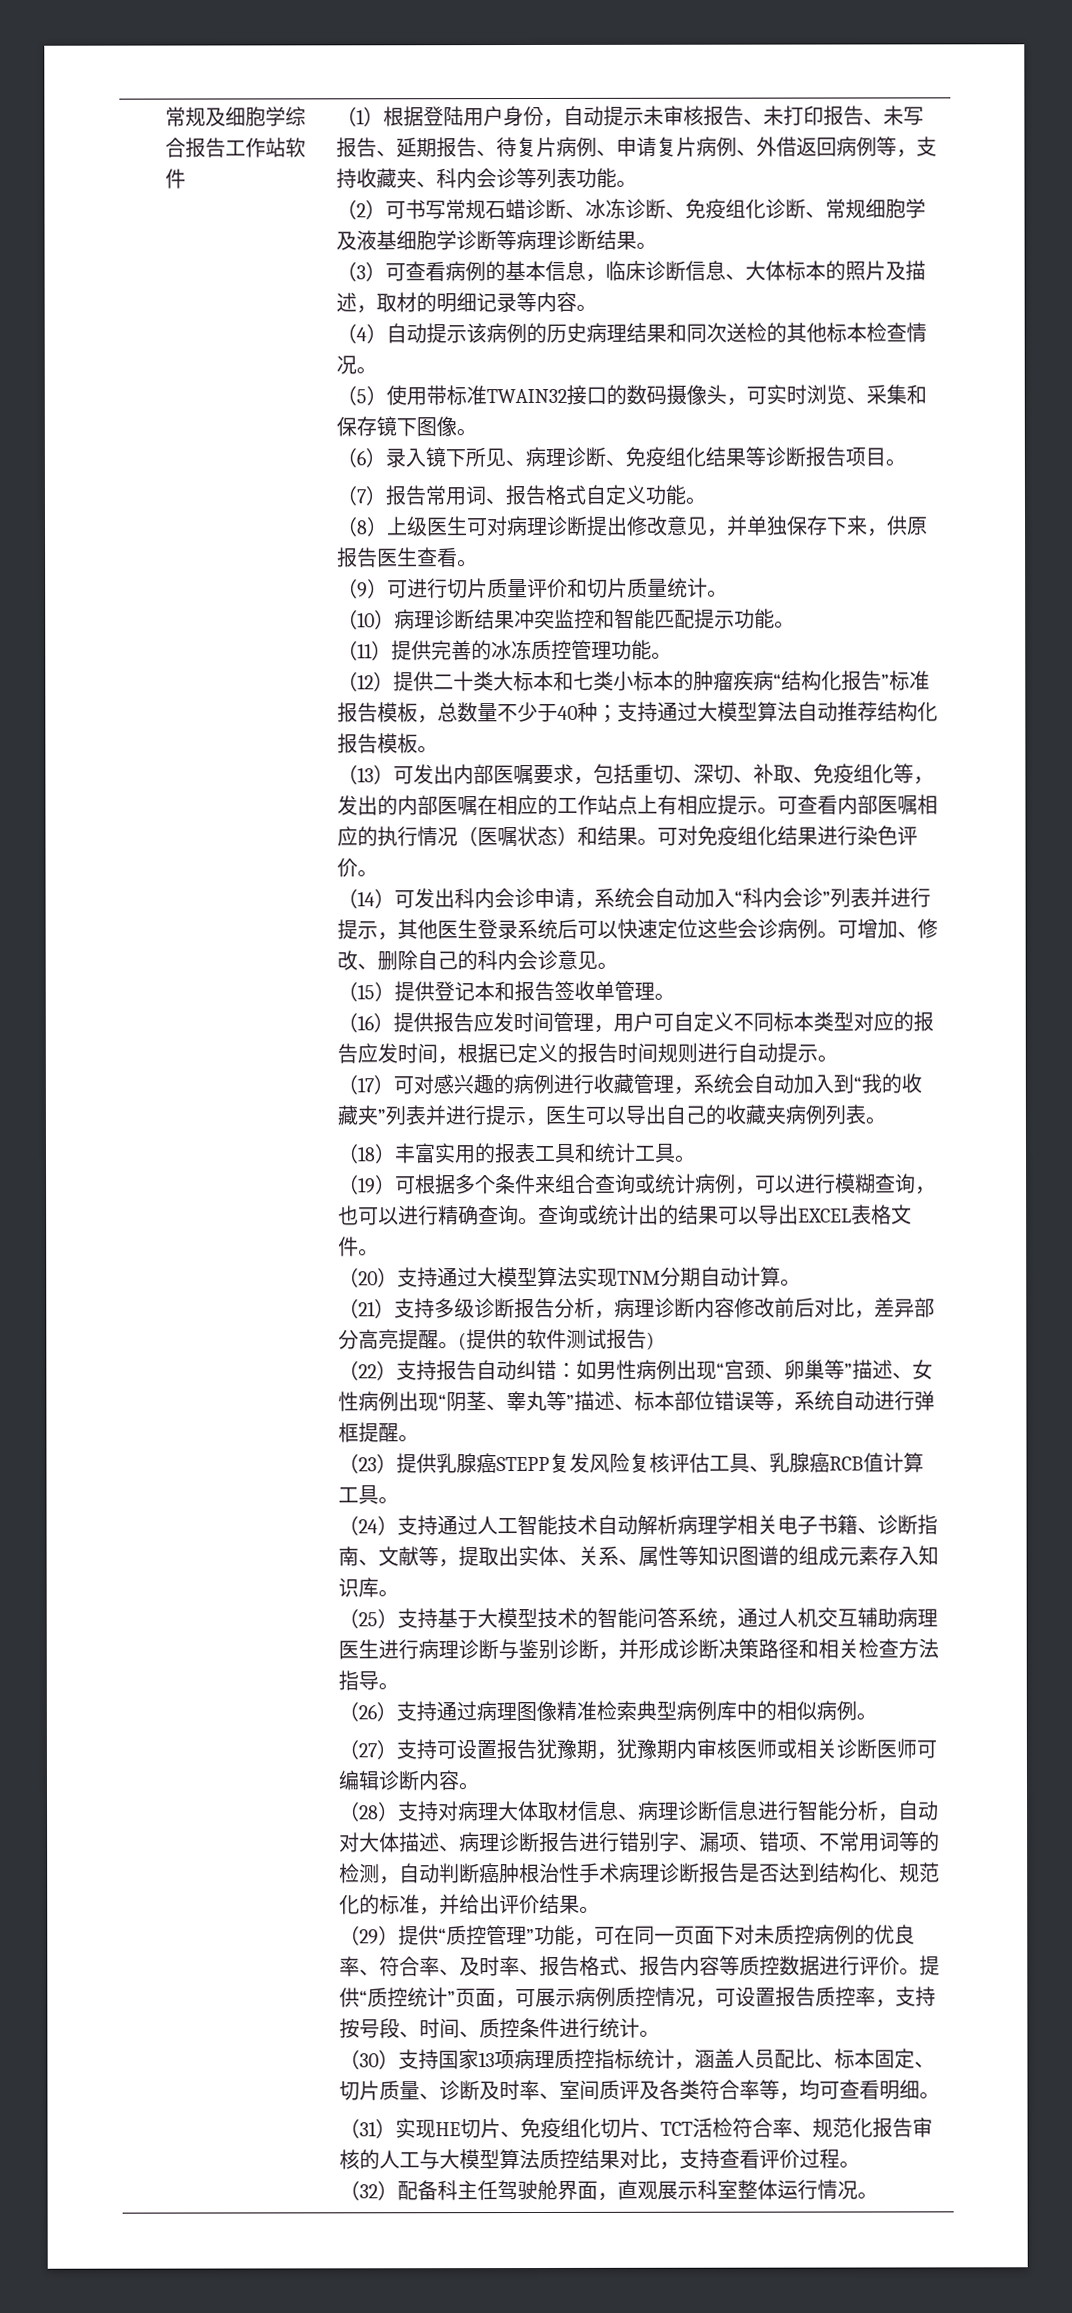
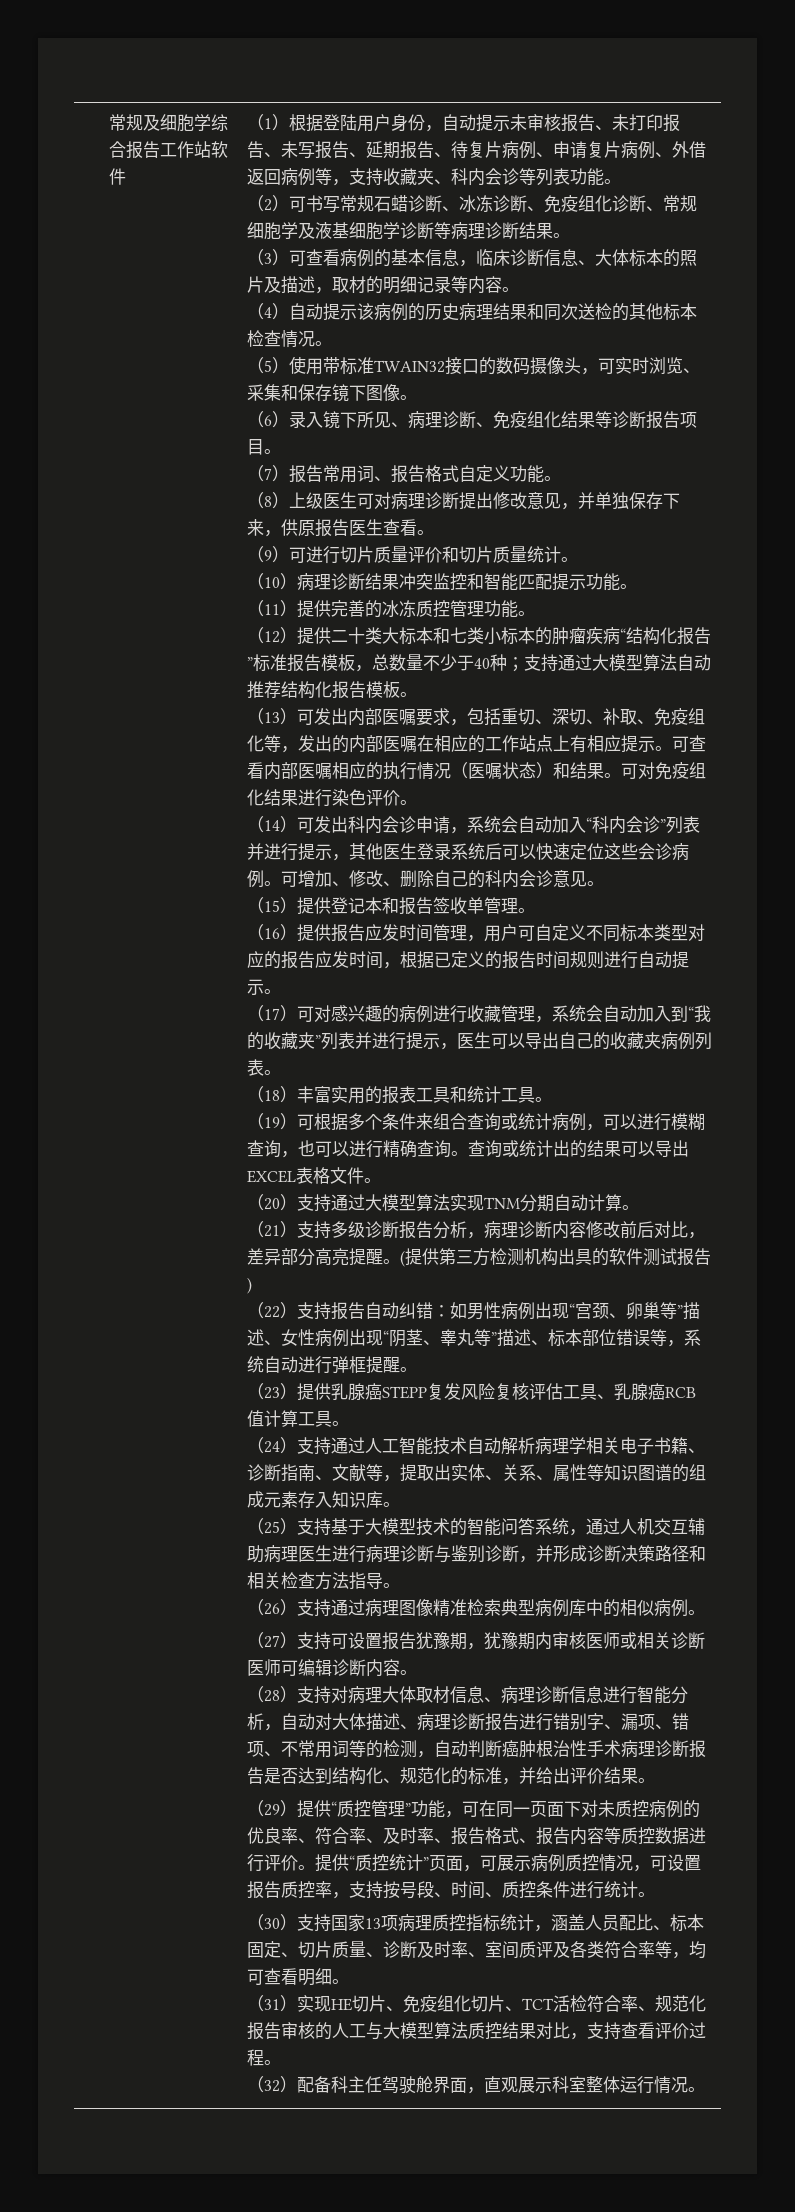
(508, 1339) none -> [438,1248,592,1266] 第三方检测机构出具

